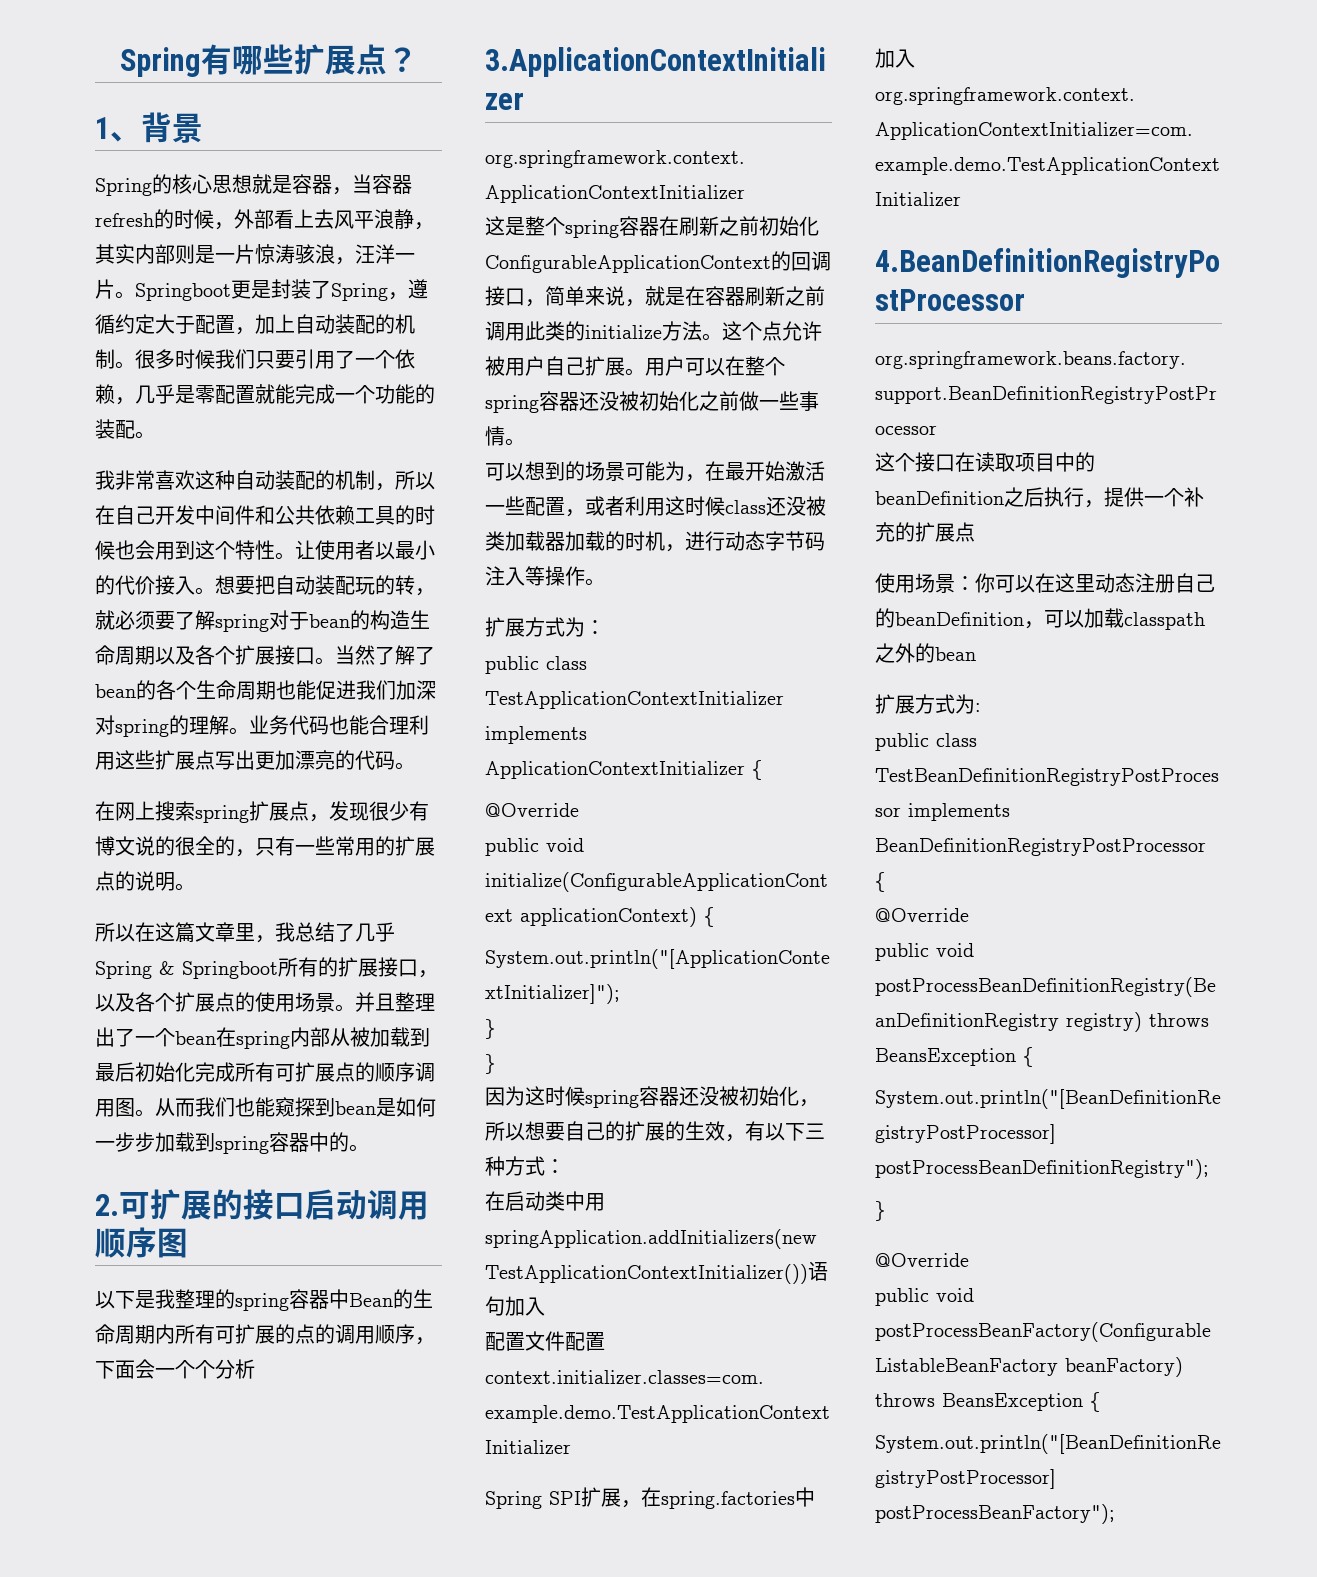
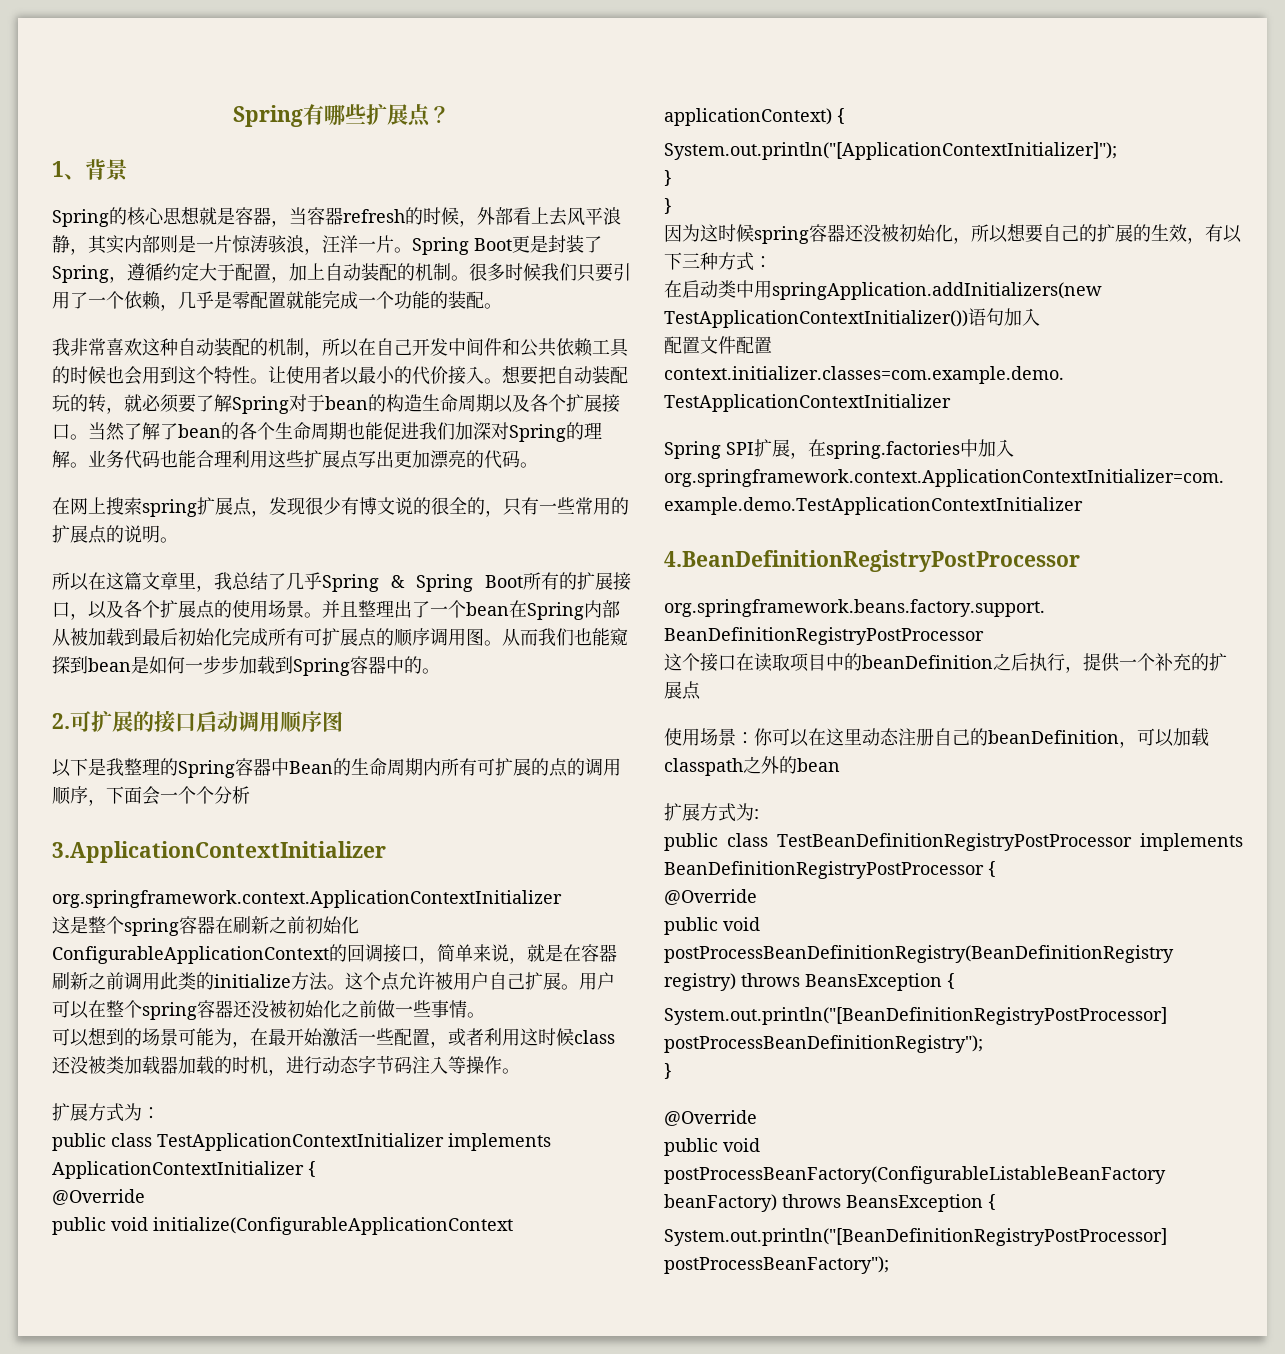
[135,283,231,301] Springboot -> [412,237,512,255] Spring Boot
[215,614,269,632] spring -> [232,396,289,414] Spring
[115,719,169,737] spring -> [509,424,566,442] Spring
[182,961,278,979] Springboot -> [416,574,523,592] Spring Boot
[236,1031,290,1049] spring -> [527,602,584,620] Spring
[215,1136,269,1154] spring -> [293,658,350,676] Spring
[235,1293,289,1311] spring -> [178,760,235,778] Spring

